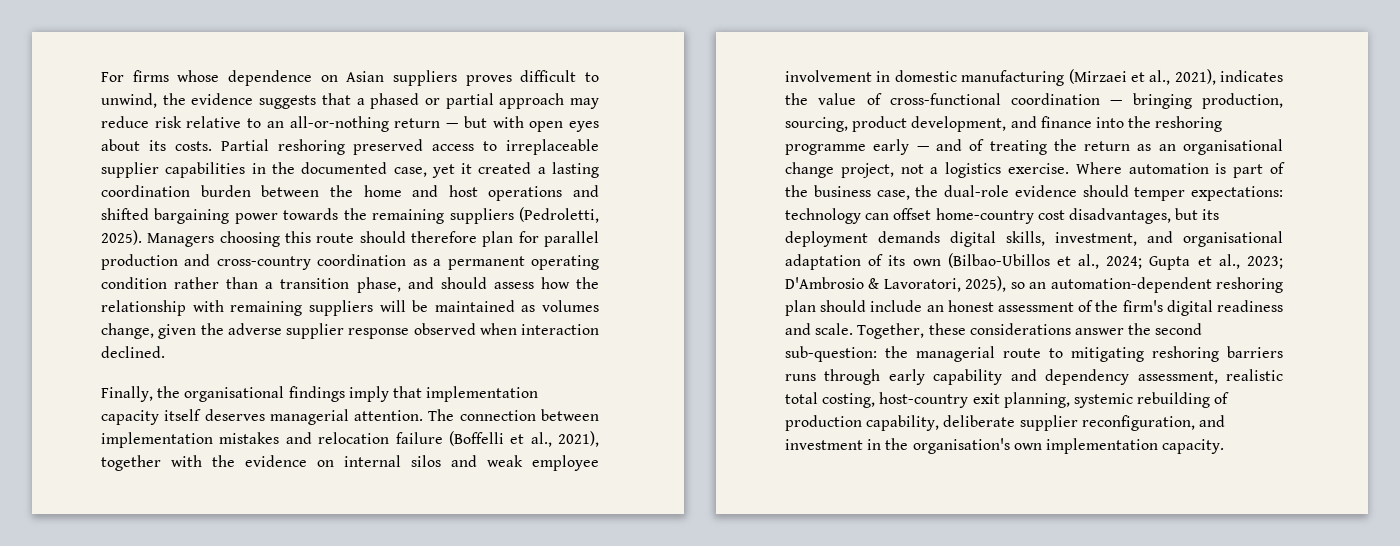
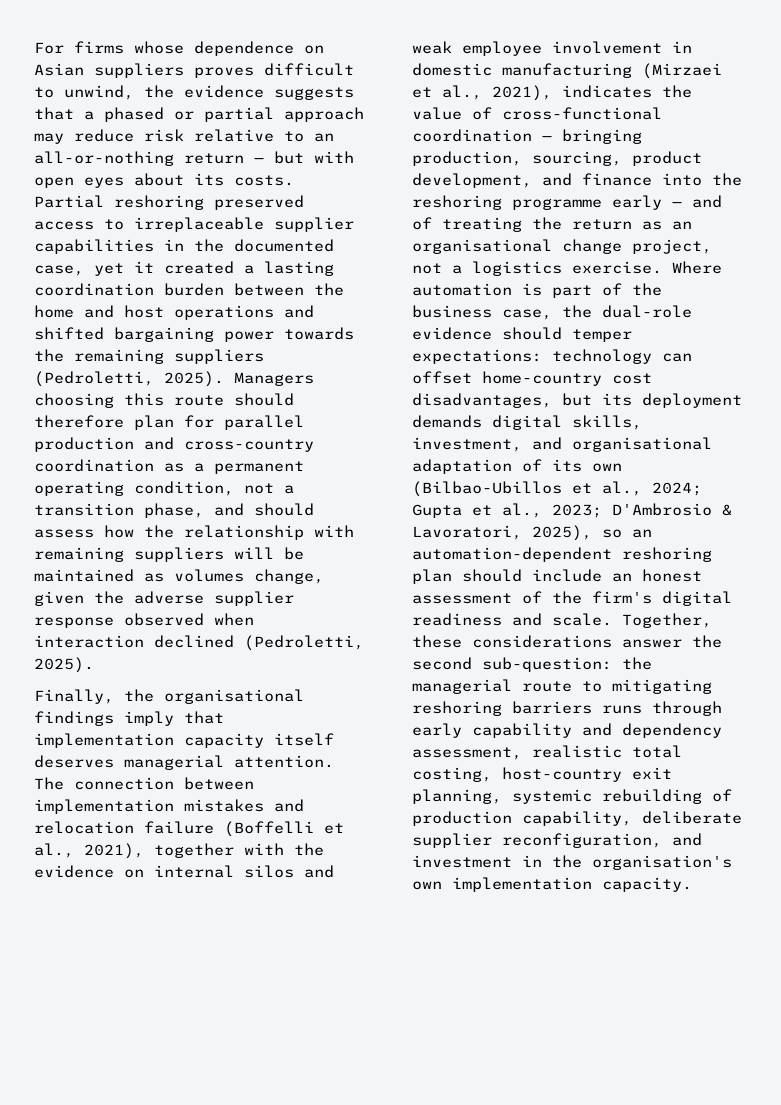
[101,277,259,289] condition rather than -> [134,481,274,496] condition, not
[101,346,165,358] declined. -> [154,635,364,651] [34,657,94,673] declined (Pedroletti, 2025).

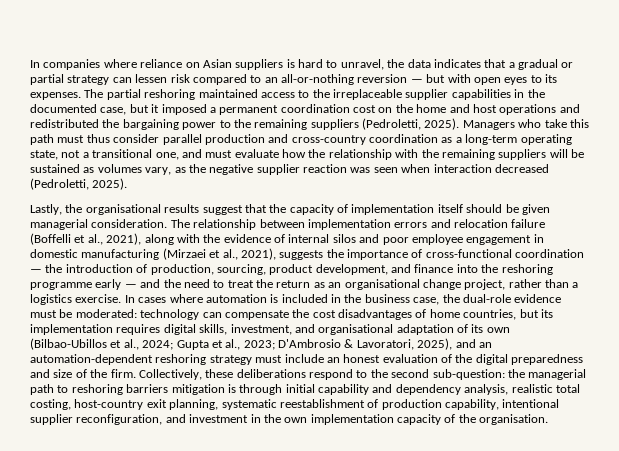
[34,41,324,56] [34,63,354,78] [34,85,354,100] For firms whose dependence on Asian suppliers proves difficult to unwind, the evidence suggests -> [30,59,481,70] In companies where reliance on Asian suppliers is hard to unravel, the data indicates
[104,107,164,122] phased -> [518,59,558,70] gradual
[284,107,364,122] [34,129,274,144] approach may reduce risk relative -> [67,74,247,85] strategy can lessen risk compared
[184,153,244,164] return -> [357,74,408,83] reversion
[134,173,294,186] [34,195,304,210] about its costs. Partial reshoring preserved -> [530,74,557,83] [30,89,258,100] to its expenses. The partial reshoring maintained
(124, 224) none -> [312,89,330,98] the
[94,261,334,276] [34,283,304,296] yet it created a lasting coordination burden between -> [129,104,393,115] but it imposed a permanent coordination cost on
[34,327,104,340] shifted -> [30,119,120,128] redistributed the
[284,327,354,340] towards -> [219,120,231,128] to
[34,393,294,408] [34,415,214,430] choosing this route should therefore plan for -> [518,119,589,128] [30,134,160,145] who take this path must thus consider
[214,461,304,474] [34,481,294,496] [34,503,314,518] [34,529,94,538] permanent operating condition, not a transition phase, and should assess -> [465,134,572,145] [30,149,279,160] long-term operating state, not a transitional one, and must evaluate
(354, 531) none -> [421,149,439,158] the
[34,569,134,582] maintained -> [30,164,80,173] sustained
[254,569,324,584] [34,591,294,606] [34,613,204,628] change, given the adverse supplier response observed -> [145,164,398,175] vary, as the negative supplier reaction was seen
[154,635,234,648] declined -> [494,164,549,173] decreased
[34,689,114,704] Finally, -> [30,204,62,215] Lastly,
[34,711,224,726] [34,733,334,748] [34,755,334,770] [34,777,174,790] findings imply that implementation capacity itself deserves managerial attention. The connection -> [164,204,550,215] [30,219,257,230] results suggest that the capacity of implementation itself should be given managerial consideration. The relationship
[184,799,264,812] mistakes -> [394,222,428,228] errors
[154,843,234,858] together -> [144,234,174,245] along
[124,869,144,878] on -> [274,234,285,243] of
[412,41,662,56] weak employee involvement -> [382,234,532,245] poor employee engagement
[562,85,692,98] [412,107,462,120] indicates the value -> [279,249,408,260] suggests the importance
[562,129,642,144] bringing -> [45,264,148,273] the introduction of
[412,217,522,232] of treating -> [163,279,254,288] the need to treat
[412,263,442,274] not -> [508,279,569,288] rather than
[672,261,722,274] [412,283,622,298] Where automation is part of -> [124,294,341,303] In cases where automation is included in
[502,327,632,342] [412,349,692,364] [412,371,652,386] [412,393,742,408] [412,415,482,428] should temper expectations: technology can offset home-country cost disadvantages, but its deployment demands -> [30,309,553,320] [30,324,161,335] must be moderated: technology can compensate the cost disadvantages of home countries, but its implementation requires
[602,529,622,538] so -> [455,339,476,348] and
[412,569,522,584] plan should -> [209,355,283,365] strategy must
[412,591,732,606] [412,613,712,628] [412,635,682,648] assessment of the firm's digital readiness and scale. Together, these considerations answer -> [382,354,584,365] [30,369,368,380] evaluation of the digital preparedness and size of the firm. Collectively, these deliberations respond to
[522,679,712,694] [412,701,722,716] [412,723,462,738] route to mitigating reshoring barriers runs through early -> [30,384,315,395] path to reshoring barriers mitigation is through initial
[412,747,522,760] assessment, -> [464,384,509,395] analysis,
[512,789,702,804] systemic rebuilding -> [221,399,365,410] systematic reestablishment
[642,811,742,824] deliberate -> [502,399,560,408] intentional
[592,855,732,870] organisation's -> (281, 418) none
[602,877,692,892] capacity. -> [397,414,549,425] capacity of the organisation.

